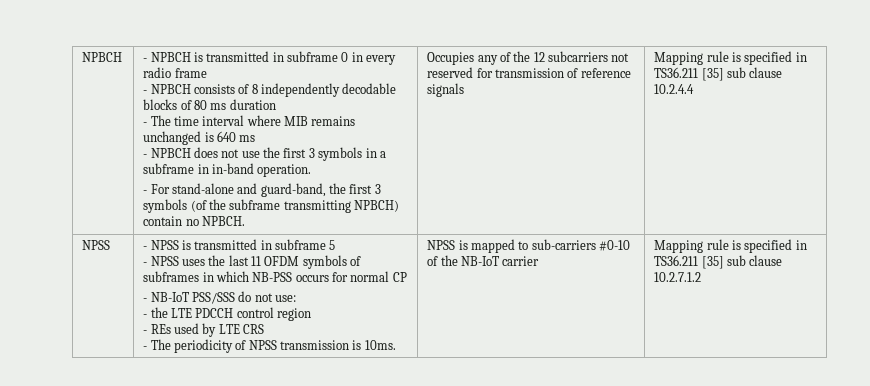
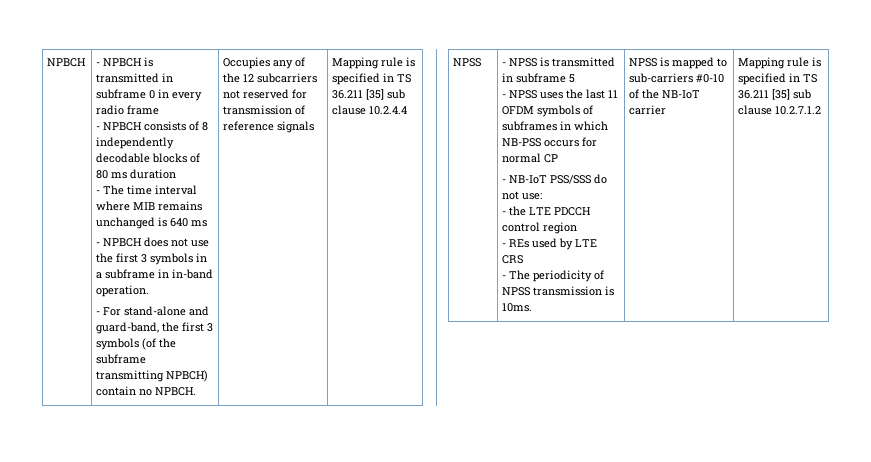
[654,67,699,78] TS36.211 -> [397,74,412,83] [332,90,364,99] TS 36.211
[654,255,699,266] TS36.211 -> [803,74,818,83] [738,90,770,99] TS 36.211

